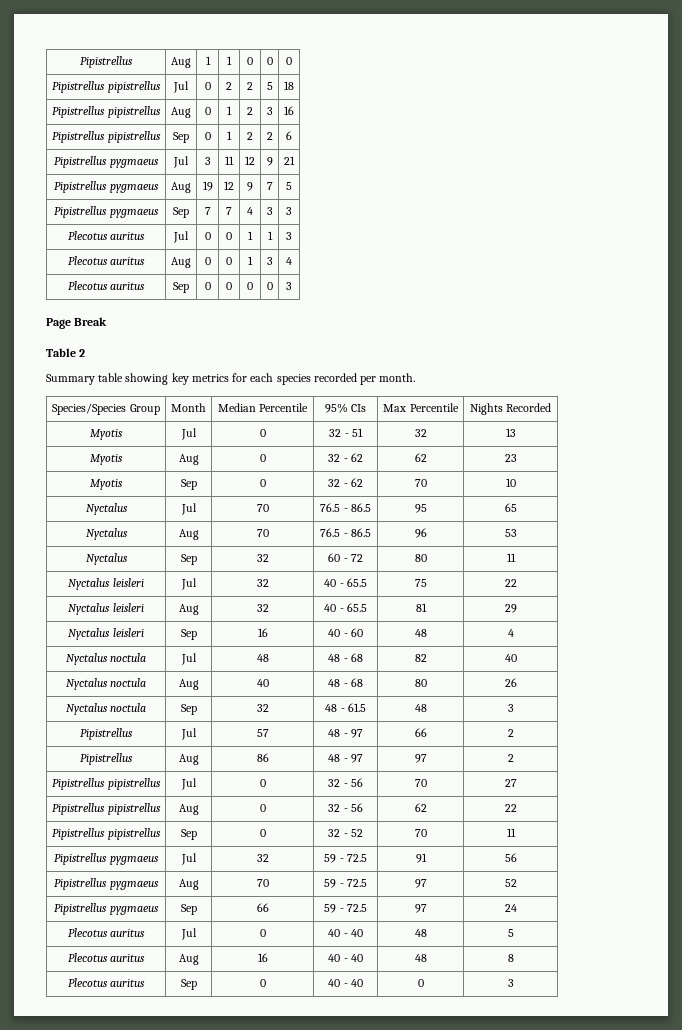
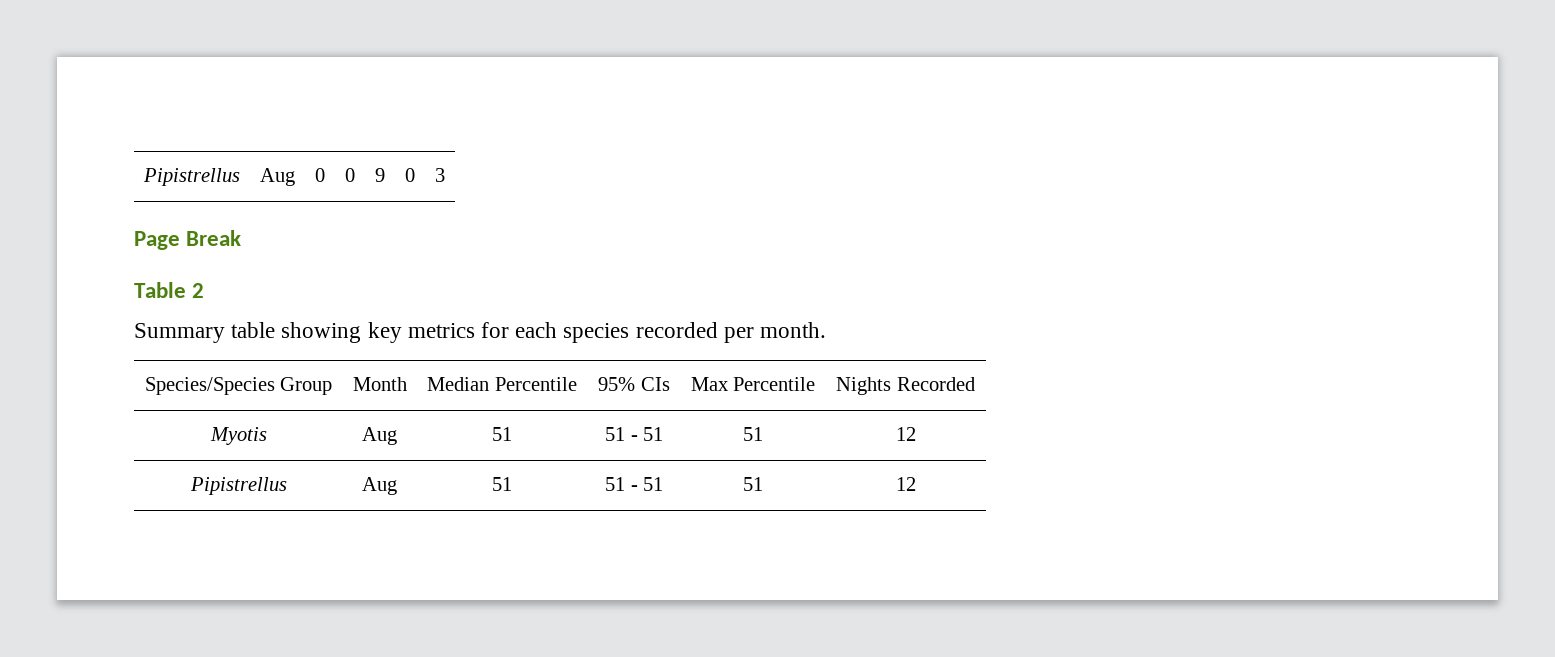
[80,56,133,68] [171,57,191,68] [205,56,211,65] [227,56,232,65] [247,57,253,65] [266,57,273,65] [286,57,292,65] [52,81,161,93] [173,81,189,93] [204,82,211,90] [226,82,232,90] [247,82,253,90] [266,82,273,90] [284,81,294,90] [52,106,161,118] [171,107,191,118] [204,107,211,115] [227,106,232,115] [247,107,253,115] [266,107,273,115] [284,106,294,115] [52,131,161,143] [173,132,189,143] [204,132,211,140] [227,131,232,140] [247,132,253,140] [266,132,273,140] [286,131,292,140] [54,156,159,168] [173,156,189,168] [204,157,211,165] [225,156,234,165] [245,156,255,165] [266,157,273,166] [284,156,295,165] [54,181,159,193] [171,182,191,193] [202,181,213,191] [224,181,234,190] [247,182,253,191] [266,182,273,190] [286,182,292,190] [54,206,159,218] [173,207,189,218] [204,207,211,215] [226,207,232,215] [247,207,253,215] [266,207,273,215] [286,207,292,215] [67,231,146,240] [173,231,189,243] [204,232,211,240] [226,232,232,240] [248,231,253,240] [267,231,273,240] [286,232,292,240] [67,256,146,265] [171,257,191,268] [204,257,211,265] [226,257,232,265] [248,256,253,265] [266,257,273,265] [286,257,292,265] [67,281,146,290] [173,282,189,293] [204,282,211,290] [226,282,232,290] [247,282,253,290] Pipistrellus | Aug | 1 | 1 | 0 | 0 | 0 // Pipistrellus pipistrellus | Jul | 0 | 2 | 2 | 5 | 18 // Pipistrellus pipistrellus | Aug | 0 | 1 | 2 | 3 | 16 // Pipistrellus pipistrellus | Sep | 0 | 1 | 2 | 2 | 6 // Pipistrellus pygmaeus | Jul | 3 | 11 | 12 | 9 | 21 // Pipistrellus pygmaeus | Aug | 19 | 12 | 9 | 7 | 5 // Pipistrellus pygmaeus | Sep | 7 | 7 | 4 | 3 | 3 // Plecotus auritus | Jul | 0 | 0 | 1 | 1 | 3 // Plecotus auritus | Aug | 0 | 0 | 1 | 3 | 4 // Plecotus auritus | Sep | 0 | 0 | 0 -> [143,168,240,186] [259,168,295,186] [314,168,325,182] [344,168,355,182] [374,168,385,182] Pipistrellus | Aug | 0 | 0 | 9
[180,428,197,440] [259,429,266,437] [329,428,363,437] [414,429,427,437] [505,428,516,437] [90,454,123,465] [178,454,199,465] [259,454,266,462] [328,453,363,462] [414,453,427,462] [504,454,517,462] [90,479,123,490] [180,479,197,490] [259,479,266,487] [328,478,363,487] [414,479,427,487] [505,478,516,487] [85,503,128,515] [180,503,197,515] [256,504,269,512] [320,503,371,512] [414,504,427,513] [504,503,517,512] [85,528,128,540] [178,529,199,540] [256,529,269,537] [320,528,371,537] [414,528,427,538] [504,529,517,537] [85,553,128,565] [180,554,197,565] [256,554,269,562] [328,553,363,562] [414,554,427,562] [506,553,516,562] [68,578,144,590] [180,578,197,590] [256,579,269,587] [324,578,367,587] [414,579,427,587] [504,579,517,587] [68,603,144,615] [178,604,199,615] [256,604,269,612] [324,603,367,612] [415,603,427,612] [504,604,517,613] [68,628,144,640] [180,629,197,640] [257,628,268,637] [328,628,363,637] [414,629,427,637] [507,629,514,637] [65,653,147,665] [180,653,197,665] [256,654,269,662] [328,653,363,662] [414,654,427,662] [504,654,517,662] [65,678,147,690] [178,679,199,690] [256,679,269,687] [328,678,363,687] [414,679,427,687] [504,678,517,687] [65,703,147,715] [180,704,197,715] [256,704,269,712] [325,703,366,712] [414,704,427,712] [507,704,514,712] [80,728,133,740] [180,728,197,740] [256,729,269,737] [328,729,363,738] [414,728,427,737] [507,729,514,737] [80,753,133,765] [178,754,199,765] [256,753,269,762] [328,754,363,763] [414,754,427,763] [507,754,514,762] [52,778,161,790] [180,778,197,790] [259,779,266,787] [328,778,363,787] [414,779,427,787] [504,779,517,787] [52,803,161,815] [178,804,199,815] [259,804,266,812] [328,803,363,812] [414,803,427,812] [504,804,517,812] [52,828,161,840] [180,829,197,840] [259,829,266,837] [328,829,363,837] [414,829,427,837] [506,828,516,837] [54,853,159,865] [180,853,197,865] [256,854,269,862] [324,854,367,863] [415,853,427,863] [504,853,517,862] [54,878,159,890] [178,879,199,890] [256,879,269,887] [324,879,367,888] [414,879,427,888] [504,879,517,887] [54,903,159,915] [180,904,197,915] [256,903,269,912] [324,904,367,913] [414,904,427,913] [504,904,517,912] [67,928,146,937] [180,928,197,940] [259,929,266,937] [328,929,363,937] [414,929,427,937] [507,929,514,937] [67,953,146,962] [178,954,199,965] [257,953,268,962] [328,954,363,962] [414,954,427,962] [507,954,514,962] [67,978,146,987] [180,979,197,990] [259,979,266,987] [328,979,363,987] [417,979,424,987] [507,979,514,987] Jul | 0 | 32 - 51 | 32 | 13 // Myotis | Aug | 0 | 32 - 62 | 62 | 23 // Myotis | Sep | 0 | 32 - 62 | 70 | 10 // Nyctalus | Jul | 70 | 76.5 - 86.5 | 95 | 65 // Nyctalus | Aug | 70 | 76.5 - 86.5 | 96 | 53 // Nyctalus | Sep | 32 | 60 - 72 | 80 | 11 // Nyctalus leisleri | Jul | 32 | 40 - 65.5 | 75 | 22 // Nyctalus leisleri | Aug | 32 | 40 - 65.5 | 81 | 29 // Nyctalus leisleri | Sep | 16 | 40 - 60 | 48 | 4 // Nyctalus noctula | Jul | 48 | 48 - 68 | 82 | 40 // Nyctalus noctula | Aug | 40 | 48 - 68 | 80 | 26 // Nyctalus noctula | Sep | 32 | 48 - 61.5 | 48 | 3 // Pipistrellus | Jul | 57 | 48 - 97 | 66 | 2 // Pipistrellus | Aug | 86 | 48 - 97 | 97 | 2 // Pipistrellus pipistrellus | Jul | 0 | 32 - 56 | 70 | 27 // Pipistrellus pipistrellus | Aug | 0 | 32 - 56 | 62 | 22 // Pipistrellus pipistrellus | Sep | 0 | 32 - 52 | 70 | 11 // Pipistrellus pygmaeus | Jul | 32 | 59 - 72.5 | 91 | 56 // Pipistrellus pygmaeus | Aug | 70 | 59 - 72.5 | 97 | 52 // Pipistrellus pygmaeus | Sep | 66 | 59 - 72.5 | 97 | 24 // Plecotus auritus | Jul | 0 | 40 - 40 | 48 | 5 // Plecotus auritus | Aug | 16 | 40 - 40 | 48 | 8 // Plecotus auritus | Sep | 0 | 40 - 40 | 0 | 3 -> [362,427,397,445] [492,427,512,441] [604,427,664,441] [743,427,763,441] [895,427,916,441] [189,477,287,495] [362,477,397,495] [492,477,512,491] [604,477,664,491] [743,477,763,491] [895,477,916,491] Aug | 51 | 51 - 51 | 51 | 12 // Pipistrellus | Aug | 51 | 51 - 51 | 51 | 12

